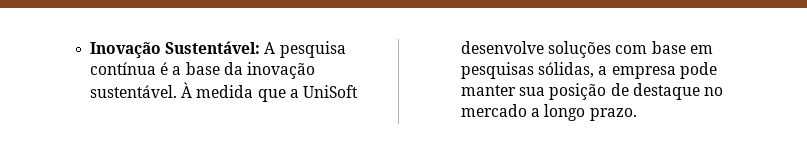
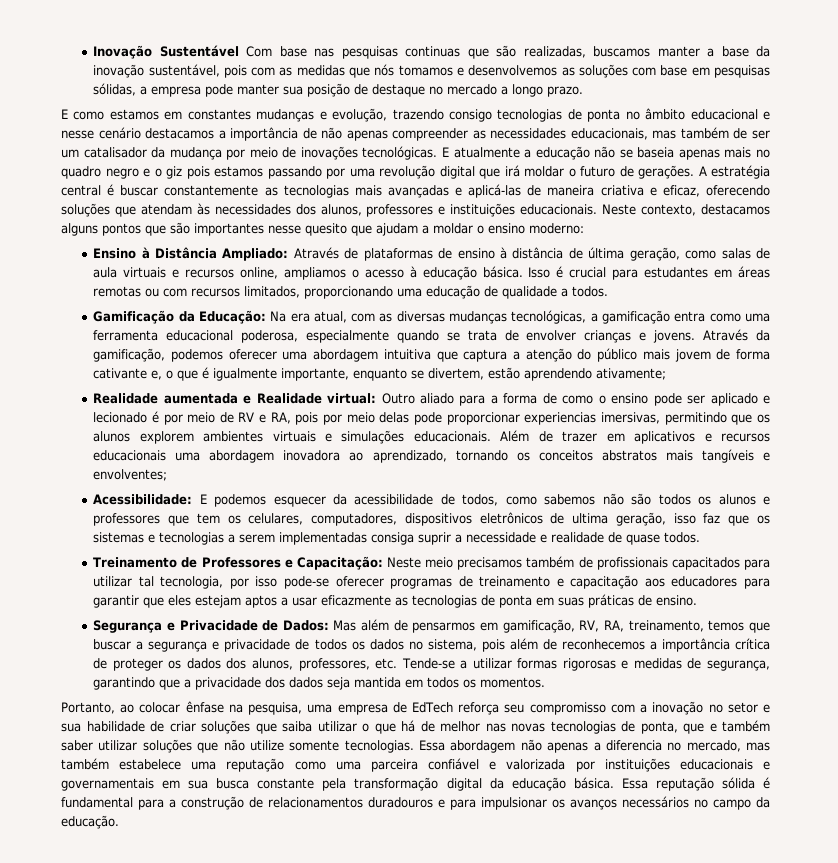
[165,41,346,58] [90,62,315,79] [90,82,358,102] [461,41,545,54] Sustentável: A pesquisa contínua é a base da inovação sustentável. À medida que a UniSoft desenvolve -> [159,45,770,59] [93,64,575,78] Sustentável Com base nas pesquisas continuas que são realizadas, buscamos manter a base da inovação sustentável, pois com as medidas que nós tomamos e desenvolvemos as
(637, 114) none -> [61,108,770,122] [61,127,770,141] [61,146,770,160] [61,165,770,179] [61,184,770,198] [61,203,770,217] [61,222,584,236] [93,247,770,261] [93,266,771,280] [93,285,609,299] [93,310,771,324] [93,329,770,343] [93,348,770,362] [93,367,667,381] [93,393,770,406] [93,411,771,425] [93,430,770,444] [93,449,770,463] [93,469,168,481] [93,493,771,507] [93,512,770,526] [93,532,701,545] [93,556,770,570] [93,575,770,589] [93,594,698,608] [93,619,771,633] [93,638,771,652] [93,658,770,671] [93,677,546,690] [61,701,771,715] [61,720,770,734] [61,739,770,753] [61,758,770,772] [61,777,770,791] [61,796,770,810] [61,815,119,829] // E como estamos em constantes mudanças e evolução, trazendo consigo tecnologias de ponta no âmbito educacional e nesse cenário destacamos a importância de não apenas compreender as necessidades educacionais, mas também de ser um catalisador da mudança por meio de inovações tecnológicas. E atualmente a educação não se baseia apenas mais no quadro negro e o giz pois estamos passando por uma revolução digital que irá moldar o futuro de gerações. A estratégia central é buscar constantemente as tecnologias mais avançadas e aplicá-las de maneira criativa e eficaz, oferecendo soluções que atendam às necessidades dos alunos, professores e instituições educacionais. Neste contexto, destacamos alguns pontos que são importantes nesse quesito que ajudam a moldar o ensino moderno: // Ensino à Distância Ampliado: Através de plataformas de ensino à distância de última geração, como salas de aula virtuais e recursos online, ampliamos o acesso à educação básica. Isso é crucial para estudantes em áreas remotas ou com recursos limitados, proporcionando uma educação de qualidade a todos. // Gamificação da Educação: Na era atual, com as diversas mudanças tecnológicas, a gamificação entra como uma ferramenta educacional poderosa, especialmente quando se trata de envolver crianças e jovens. Através da gamificação, podemos oferecer uma abordagem intuitiva que captura a atenção do público mais jovem de forma cativante e, o que é igualmente importante, enquanto se divertem, estão aprendendo ativamente; // Realidade aumentada e Realidade virtual: Outro aliado para a forma de como o ensino pode ser aplicado e lecionado é por meio de RV e RA, pois por meio delas pode proporcionar experiencias imersivas, permitindo que os alunos explorem ambientes virtuais e simulações educacionais. Além de trazer em aplicativos e recursos educacionais uma abordagem inovadora ao aprendizado, tornando os conceitos abstratos mais tangíveis e envolventes; // Acessibilidade: E podemos esquecer da acessibilidade de todos, como sabemos não são todos os alunos e professores que tem os celulares, computadores, dispositivos eletrônicos de ultima geração, isso faz que os sistemas e tecnologias a serem implementadas consiga suprir a necessidade e realidade de quase todos. // Treinamento de Professores e Capacitação: Neste meio precisamos também de profissionais capacitados para utilizar tal tecnologia, por isso pode-se oferecer programas de treinamento e capacitação aos educadores para garantir que eles estejam aptos a usar eficazmente as tecnologias de ponta em suas práticas de ensino. // Segurança e Privacidade de Dados: Mas além de pensarmos em gamificação, RV, RA, treinamento, temos que buscar a segurança e privacidade de todos os dados no sistema, pois além de reconhecemos a importância crítica de proteger os dados dos alunos, professores, etc. Tende-se a utilizar formas rigorosas e medidas de segurança, garantindo que a privacidade dos dados seja mantida em todos os momentos. // Portanto, ao colocar ênfase na pesquisa, uma empresa de EdTech reforça seu compromisso com a inovação no setor e sua habilidade de criar soluções que saiba utilizar o que há de melhor nas novas tecnologias de ponta, que e também saber utilizar soluções que não utilize somente tecnologias. Essa abordagem não apenas a diferencia no mercado, mas também estabelece uma reputação como uma parceira confiável e valorizada por instituições educacionais e governamentais em sua busca constante pela transformação digital da educação básica. Essa reputação sólida é fundamental para a construção de relacionamentos duradouros e para impulsionar os avanços necessários no campo da educação.

